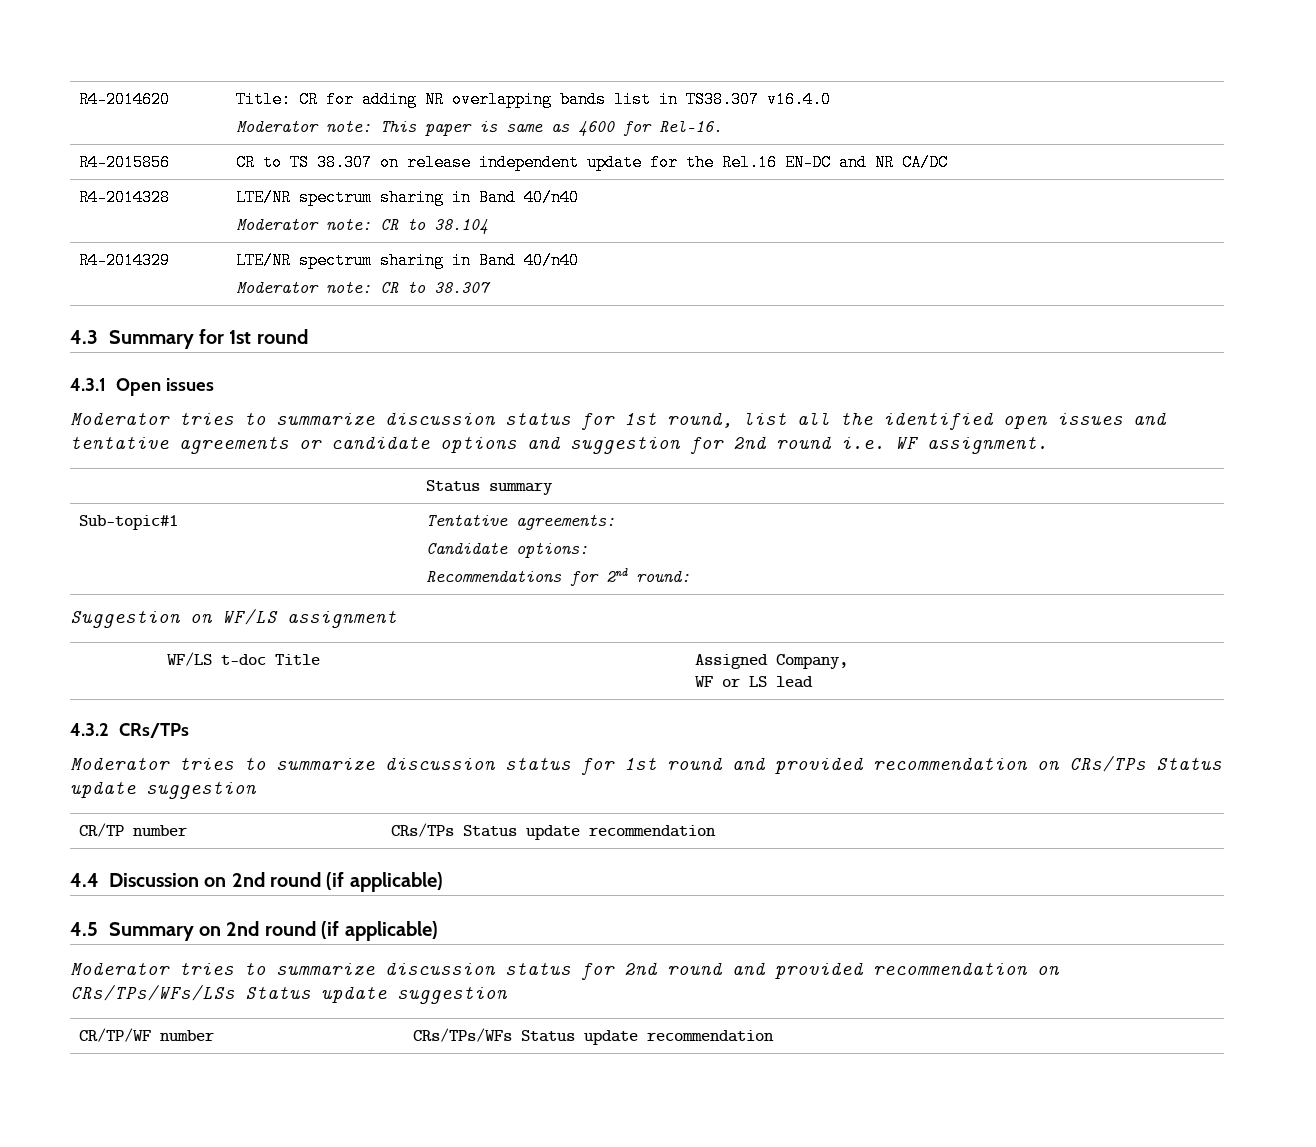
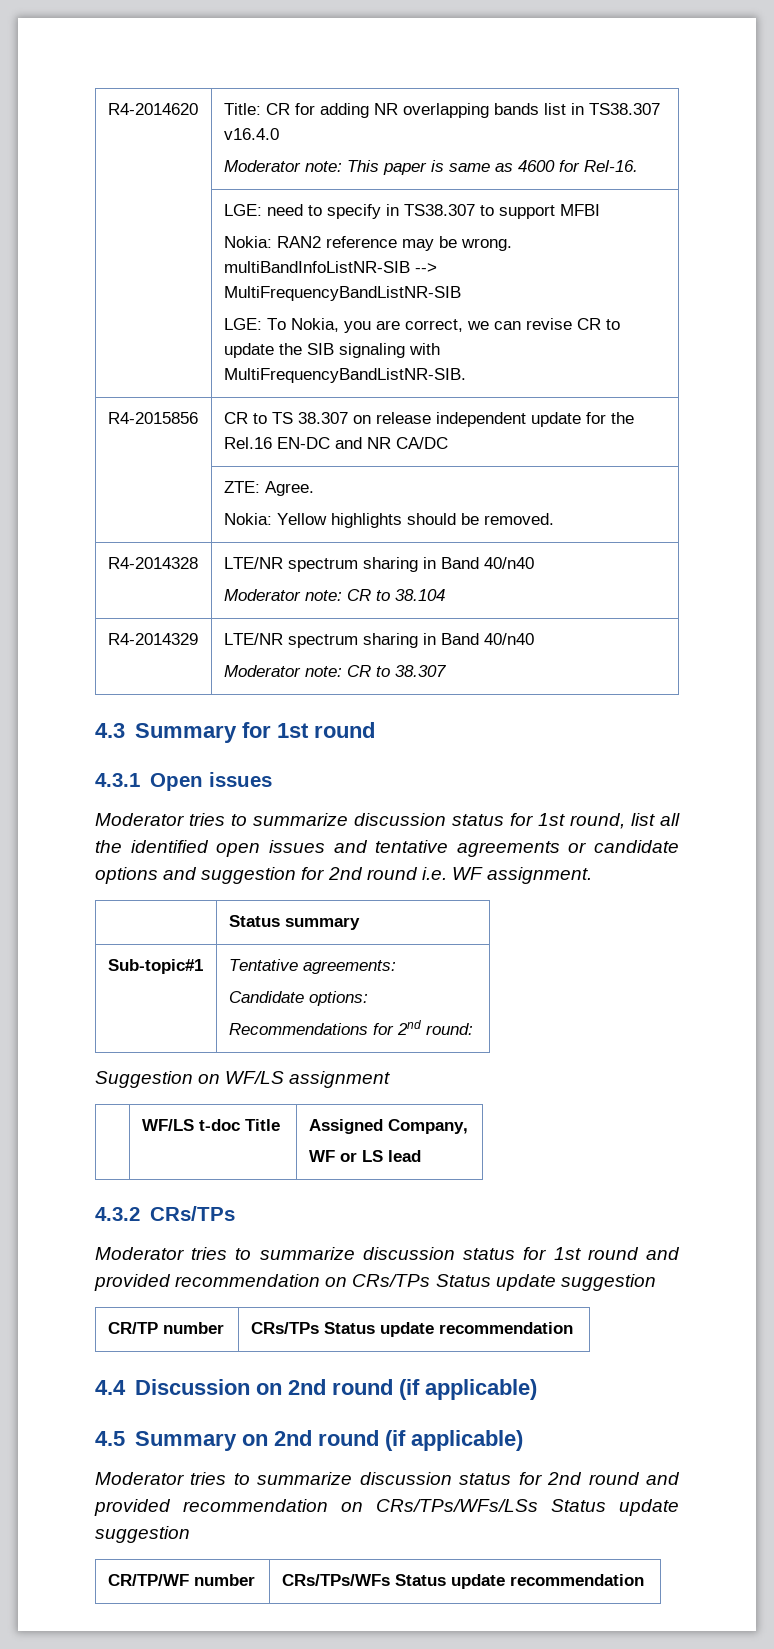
(723, 126) none -> [223,204,600,219] [223,236,512,251] [223,261,437,273] [223,286,461,301] [223,318,620,333] [223,343,440,358] [223,368,466,383] // | LGE: need to specify in TS38.307 to support MFBI // Nokia: RAN2 reference may be wrong. multiBandInfoListNR-SIB --> MultiFrequencyBandListNR-SIB // LGE: To Nokia, you are correct, we can revise CR to update the SIB signaling with MultiFrequencyBandListNR-SIB.
(949, 162) none -> [223,481,314,496] [223,513,554,528] // | ZTE: Agree. // Nokia: Yellow highlights should be removed.

